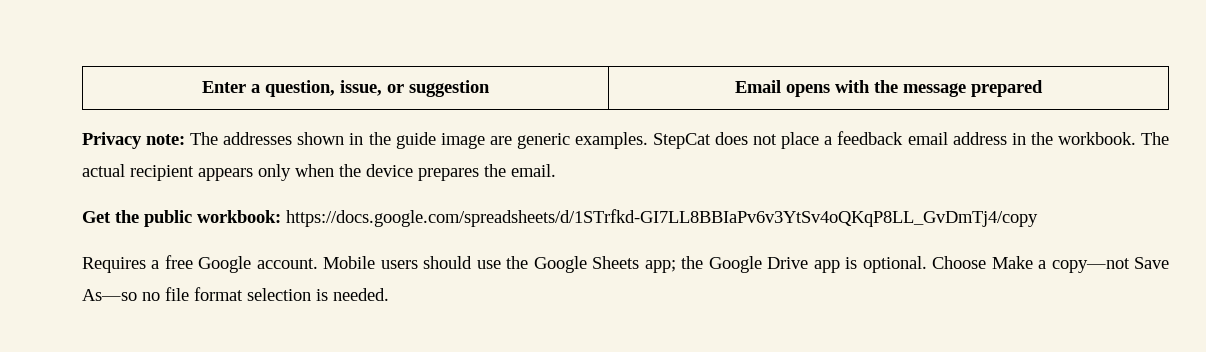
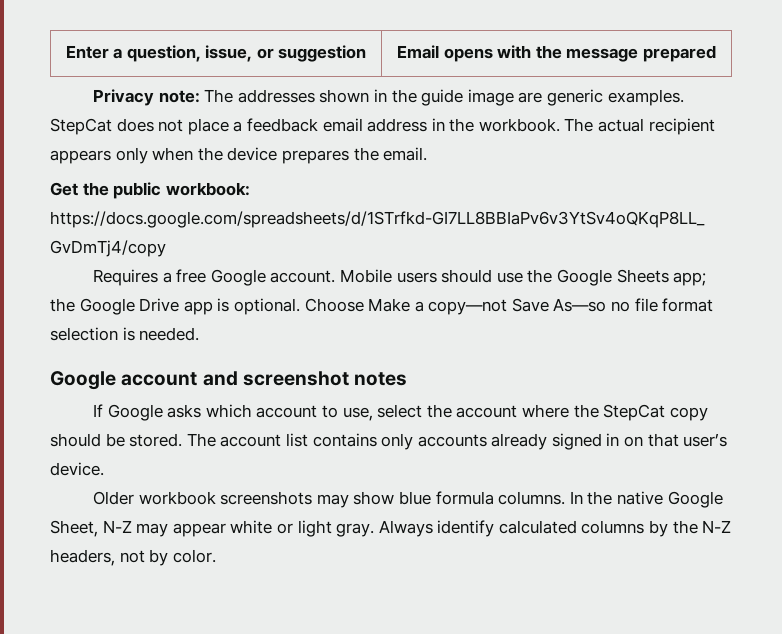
(389, 294) none -> [50,371,408,390] [93,404,708,421] [50,433,728,450] [50,462,104,476] [93,491,723,508] [50,520,732,537] [50,549,216,566] // Google account and screenshot notes // If Google asks which account to use, select the account where the StepCat copy should be stored. The account list contains only accounts already signed in on that user’s device. // Older workbook screenshots may show blue formula columns. In the native Google Sheet, N-Z may appear white or light gray. Always identify calculated columns by the N-Z headers, not by color.

